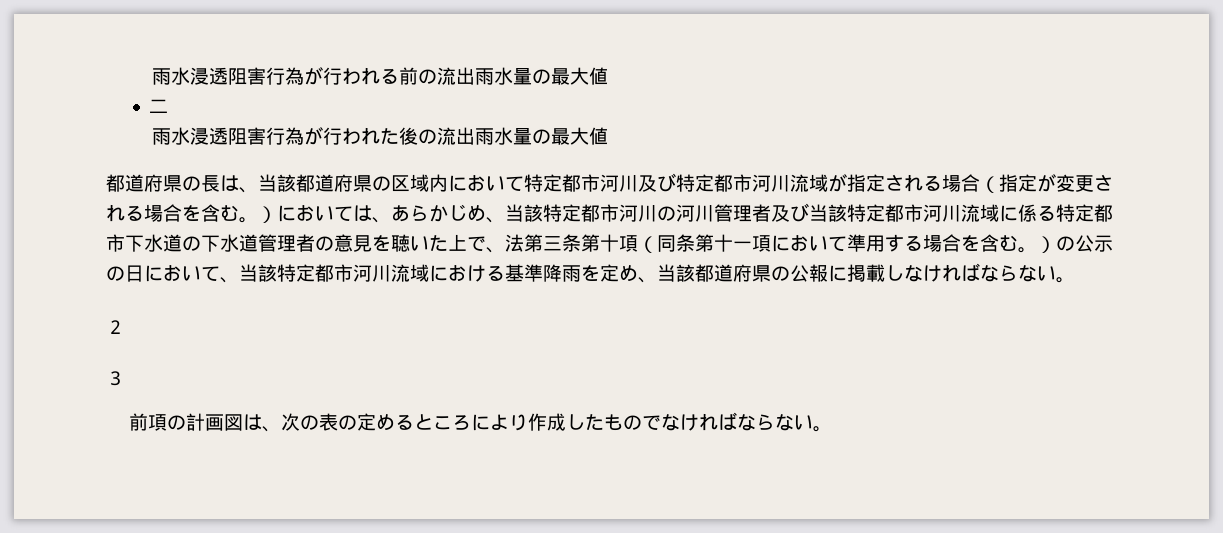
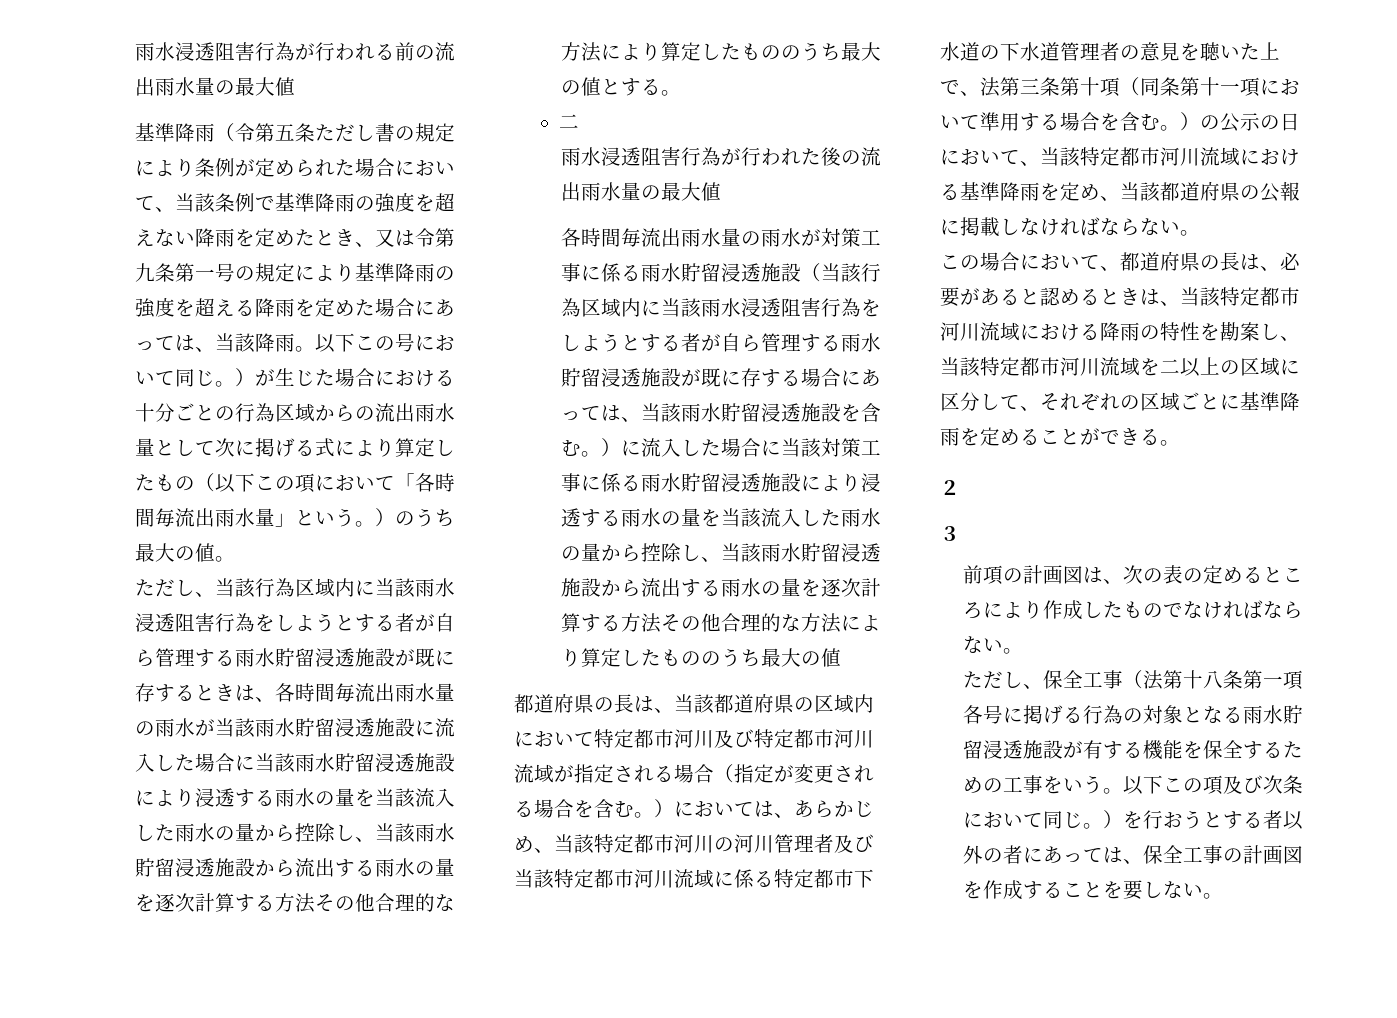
(608, 76) none -> [134,123,455,142] [134,158,455,177] [134,193,455,213] [134,228,455,247] [134,263,455,282] [134,298,455,318] [134,333,455,353] [134,368,455,387] [134,403,455,422] [134,438,455,457] [134,473,455,493] [134,508,455,527] [134,543,235,562] [134,578,455,598] [134,613,455,632] [134,648,455,667] [134,683,455,702] [134,718,455,738] [134,753,455,773] [134,788,455,808] [134,823,455,843] [134,858,455,877] [134,893,455,913] [560,42,881,62] [560,77,681,96] // 基準降雨（令第五条ただし書の規定により条例が定められた場合において、当該条例で基準降雨の強度を超えない降雨を定めたとき、又は令第九条第一号の規定により基準降雨の強度を超える降雨を定めた場合にあっては、当該降雨。以下この号において同じ。）が生じた場合における十分ごとの行為区域からの流出雨水量として次に掲げる式により算定したもの（以下この項において「各時間毎流出雨水量」という。）のうち最大の値。 // ただし、当該行為区域内に当該雨水浸透阻害行為をしようとする者が自ら管理する雨水貯留浸透施設が既に存するときは、各時間毎流出雨水量の雨水が当該雨水貯留浸透施設に流入した場合に当該雨水貯留浸透施設により浸透する雨水の量を当該流入した雨水の量から控除し、当該雨水貯留浸透施設から流出する雨水の量を逐次計算する方法その他合理的な方法により算定したもののうち最大の値とする。
(608, 136) none -> [560,228,881,247] [560,263,881,283] [560,298,881,318] [560,333,881,352] [560,368,881,387] [560,403,881,423] [560,438,881,458] [560,473,881,492] [560,508,881,528] [560,543,881,563] [560,578,881,597] [560,613,881,633] [560,648,841,667] // 各時間毎流出雨水量の雨水が対策工事に係る雨水貯留浸透施設（当該行為区域内に当該雨水浸透阻害行為をしようとする者が自ら管理する雨水貯留浸透施設が既に存する場合にあっては、当該雨水貯留浸透施設を含む。）に流入した場合に当該対策工事に係る雨水貯留浸透施設により浸透する雨水の量を当該流入した雨水の量から控除し、当該雨水貯留浸透施設から流出する雨水の量を逐次計算する方法その他合理的な方法により算定したもののうち最大の値
(1075, 280) none -> [940,251,1301,271] [940,287,1300,307] [940,322,1300,341] [940,357,1300,377] [940,392,1300,411] [940,427,1180,446] // この場合において、都道府県の長は、必要があると認めるときは、当該特定都市河川流域における降雨の特性を勘案し、当該特定都市河川流域を二以上の区域に区分して、それぞれの区域ごとに基準降雨を定めることができる。
(832, 429) none -> [963,670,1304,690] [963,705,1304,724] [963,740,1304,760] [963,775,1304,795] [963,810,1304,830] [963,845,1304,864] [963,880,1224,900] // ただし、保全工事（法第十八条第一項各号に掲げる行為の対象となる雨水貯留浸透施設が有する機能を保全するための工事をいう。以下この項及び次条において同じ。）を行おうとする者以外の者にあっては、保全工事の計画図を作成することを要しない。

